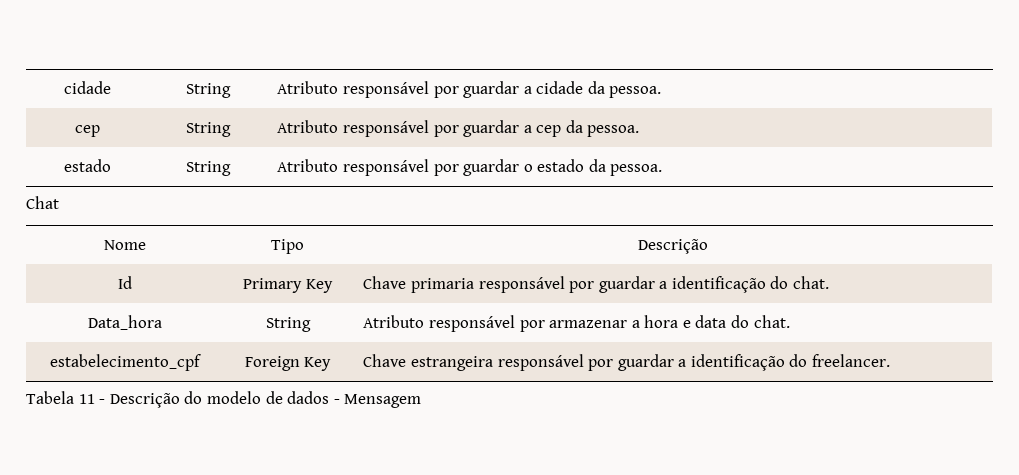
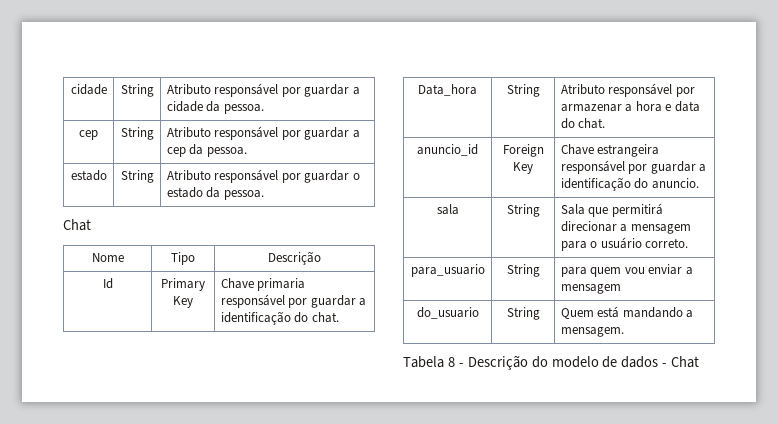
[50,354,201,371] estabelecimento_cpf -> [417,144,478,156] anuncio_id
[812,354,891,367] freelancer. -> [651,178,699,189] [436,204,459,215] [506,204,540,217] [560,203,663,217] [560,221,691,234] [560,237,689,251] [410,264,485,277] [506,264,540,277] [560,264,693,277] [560,284,621,294] [416,307,479,319] [506,307,540,320] [560,306,694,319] [560,327,624,337] anuncio. // sala | String | Sala que permitirá direcionar a mensagem para o usuário correto. // para_usuario | String | para quem vou enviar a mensagem // do_usuario | String | Quem está mandando a mensagem.
[78,394,95,404] 11 -> [447,357,455,367] 8
[344,394,422,408] Mensagem -> [671,356,700,368] Chat

